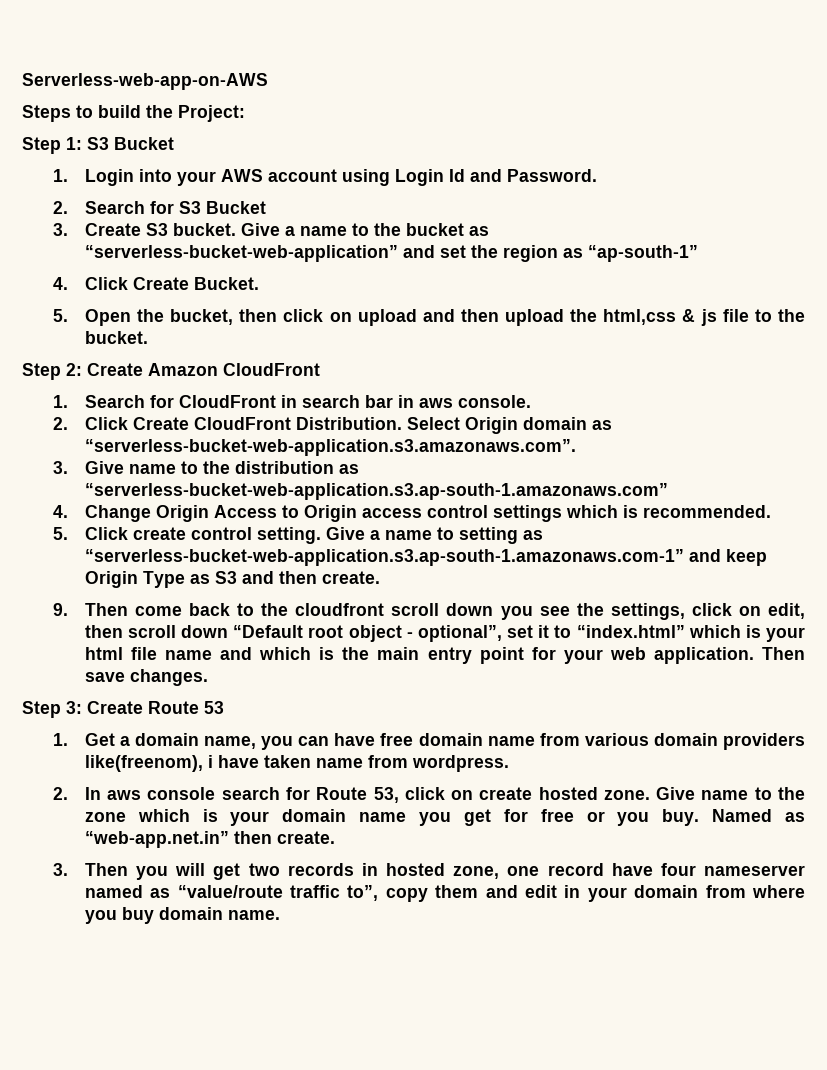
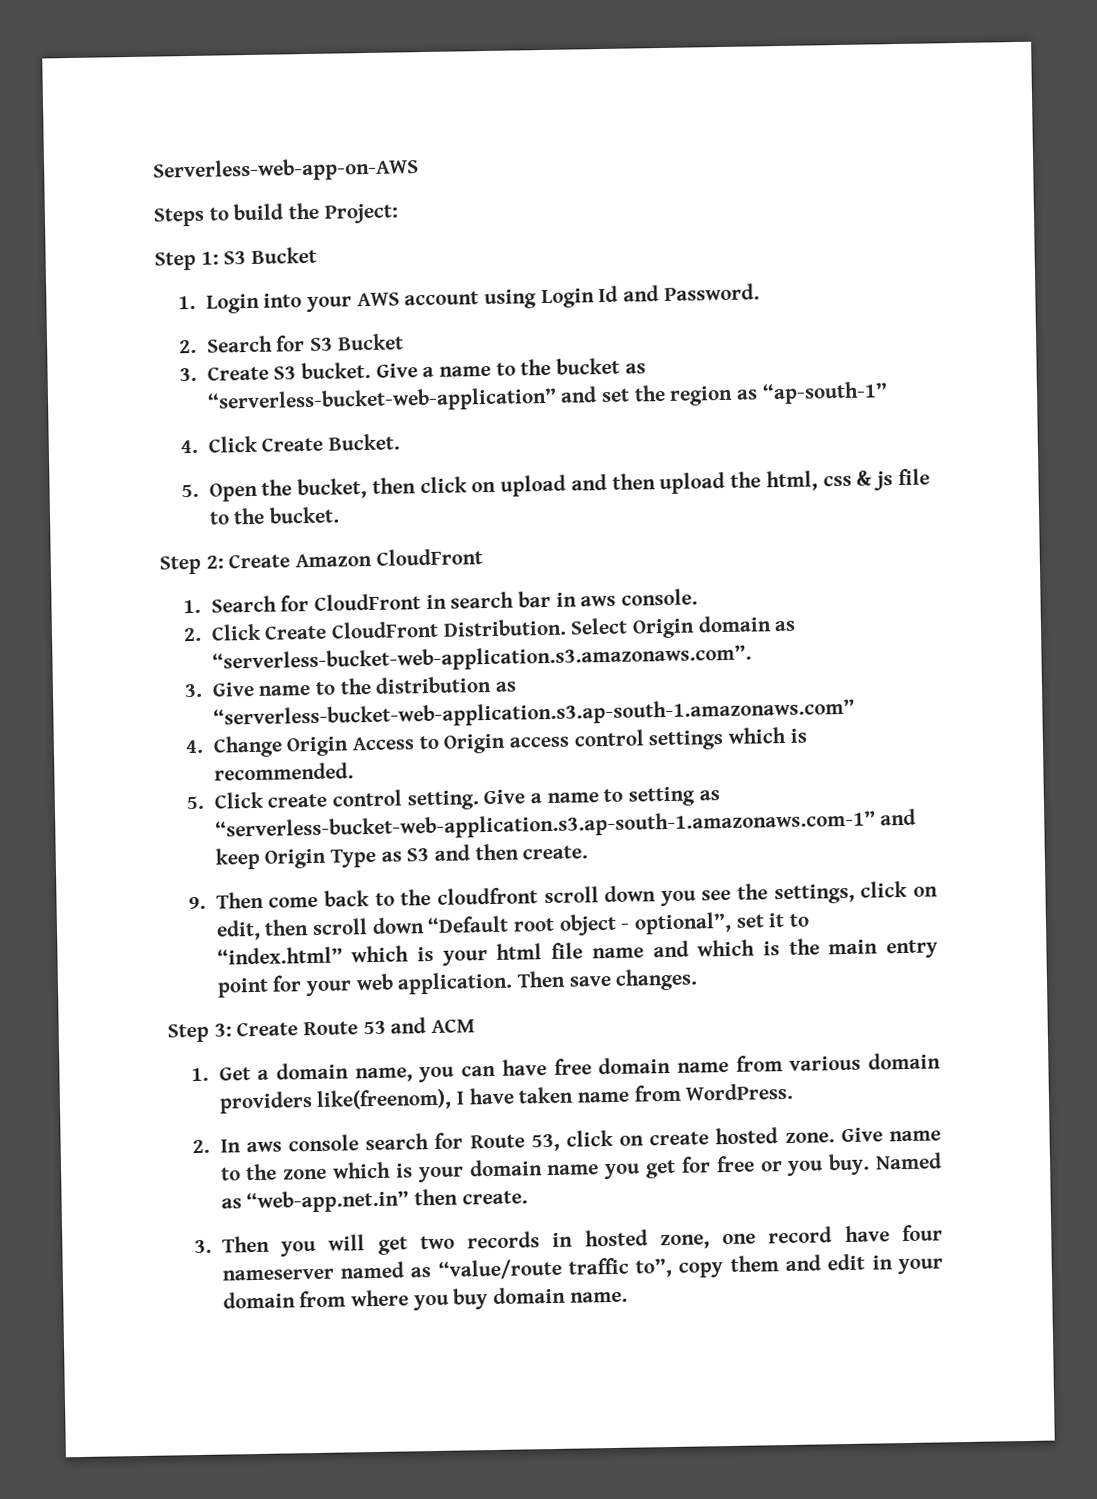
[603,309,677,325] html,css -> [765,470,852,492] html, css
(224, 707) none -> [390,1017,476,1034] and ACM
[207,755,213,768] i -> [456,1091,465,1105] I
[411,755,509,772] wordpress. -> [685,1082,794,1101] WordPress.

